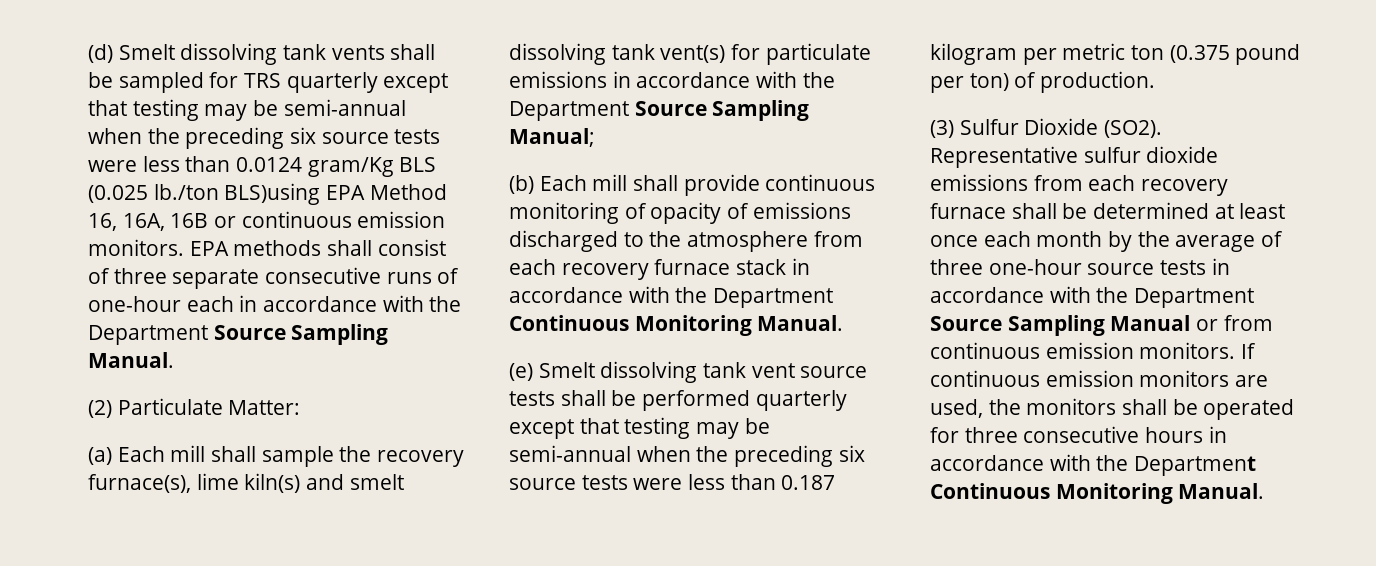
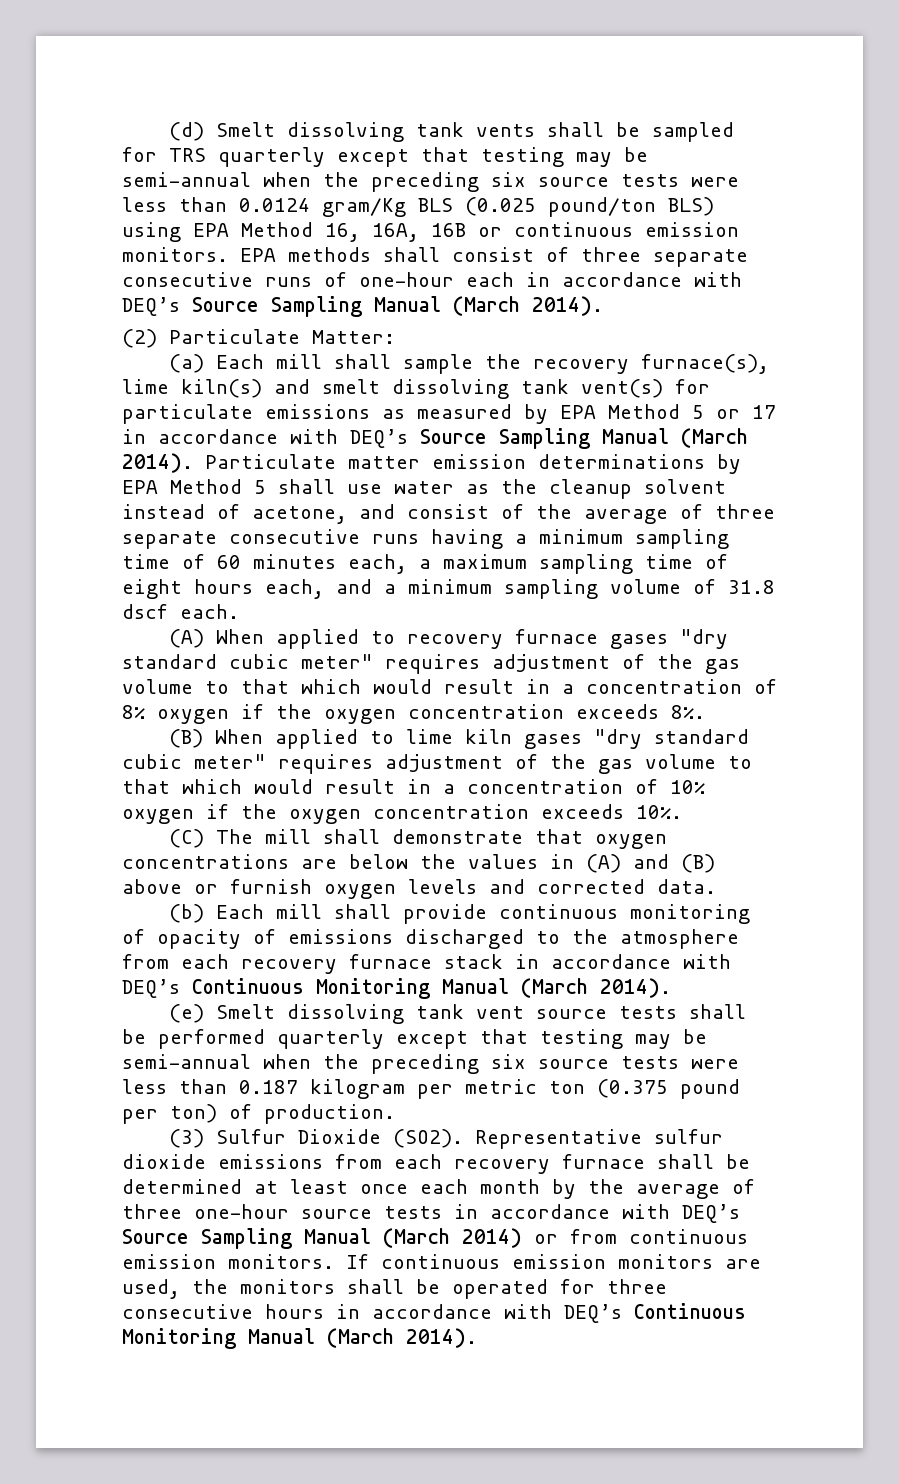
[153,183,321,205] lb./ton BLS)using -> [548,197,714,217] [122,222,181,242] pound/ton BLS) using
[429,296,462,312] [88,324,389,345] [88,352,174,368] the Department Source Sampling Manual. -> [122,296,603,317] DEQ’s Source Sampling Manual (March 2014).
[612,71,835,88] [509,100,810,121] [509,128,595,147] in accordance with the Department Source Sampling Manual; -> [382,404,776,424] [122,428,748,449] [122,453,741,474] [122,479,726,499] [122,504,775,524] [122,529,729,549] [122,554,728,574] [122,579,775,599] [122,604,239,619] [168,629,728,649] [122,654,740,674] [122,679,777,694] [122,704,705,724] [168,729,749,749] [122,754,752,774] [122,779,705,794] [122,804,682,824] [168,829,667,849] [122,854,715,873] [122,879,716,899] as measured by EPA Method 5 or 17 in accordance with DEQ’s Source Sampling Manual (March 2014). Particulate matter emission determinations by EPA Method 5 shall use water as the cleanup solvent instead of acetone, and consist of the average of three separate consecutive runs having a minimum sampling time of 60 minutes each, a maximum sampling time of eight hours each, and a minimum sampling volume of 31.8 dscf each. // (A) When applied to recovery furnace gases "dry standard cubic meter" requires adjustment of the gas volume to that which would result in a concentration of 8% oxygen if the oxygen concentration exceeds 8%. // (B) When applied to lime kiln gases "dry standard cubic meter" requires adjustment of the gas volume to that which would result in a concentration of 10% oxygen if the oxygen concentration exceeds 10%. // (C) The mill shall demonstrate that oxygen concentrations are below the values in (A) and (B) above or furnish oxygen levels and corrected data.
[675,287,834,308] [509,315,844,336] the Department Continuous Monitoring Manual. -> [122,978,671,999] DEQ’s Continuous Monitoring Manual (March 2014).
[1096,287,1255,308] [930,315,1191,336] the Department Source Sampling Manual -> [682,1204,740,1223] [122,1228,522,1249] DEQ’s Source Sampling Manual (March 2014)
[1096,455,1257,476] [930,483,1265,504] the Department Continuous Monitoring Manual. -> [564,1303,746,1323] [122,1328,477,1349] DEQ’s Continuous Monitoring Manual (March 2014).

